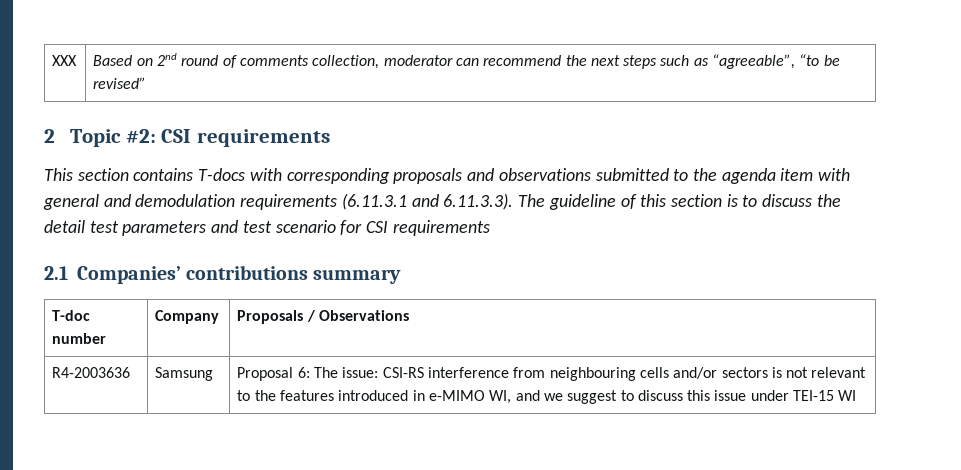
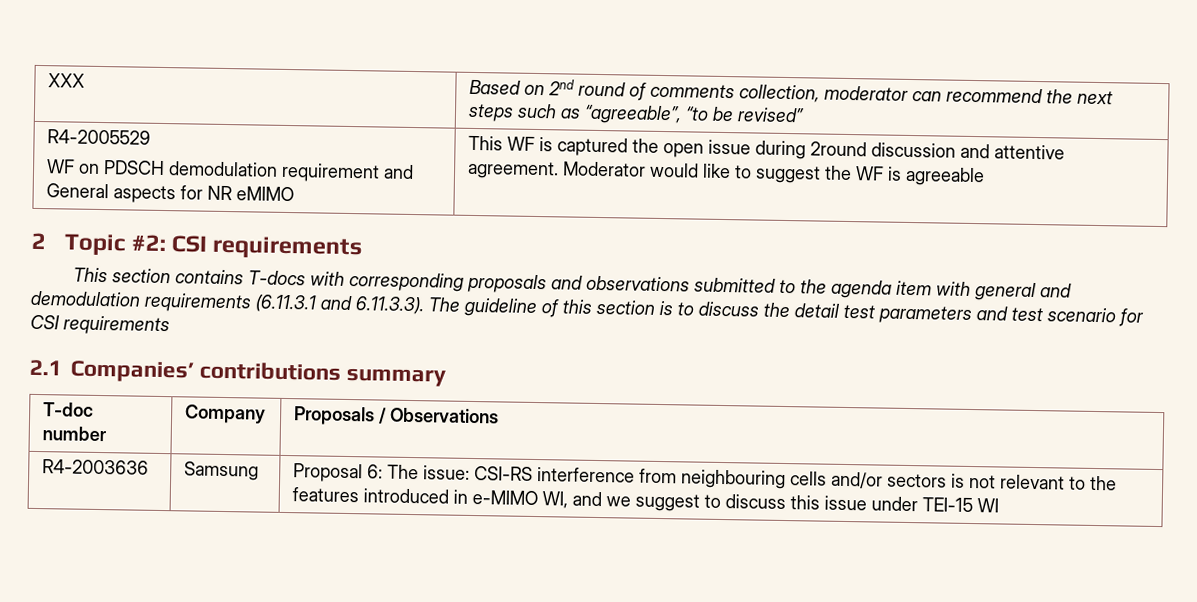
(147, 83) none -> [47,129,152,145] [46,159,415,183] [46,183,295,204] [468,135,1066,160] [467,160,986,187] // R4-2005529 // WF on PDSCH demodulation requirement and General aspects for NR eMIMO | This WF is captured the open issue during 2round discussion and attentive agreement. Moderator would like to suggest the WF is agreeable

